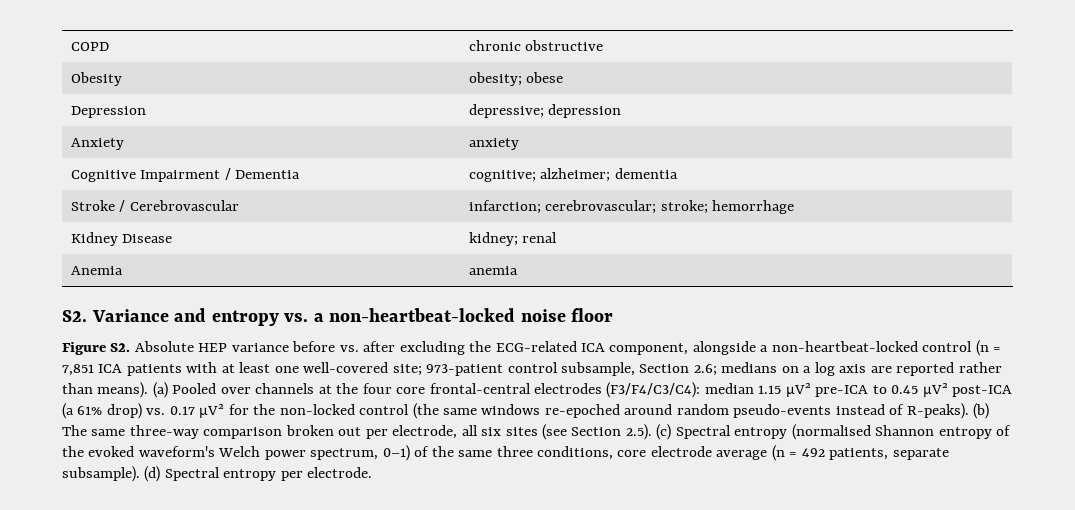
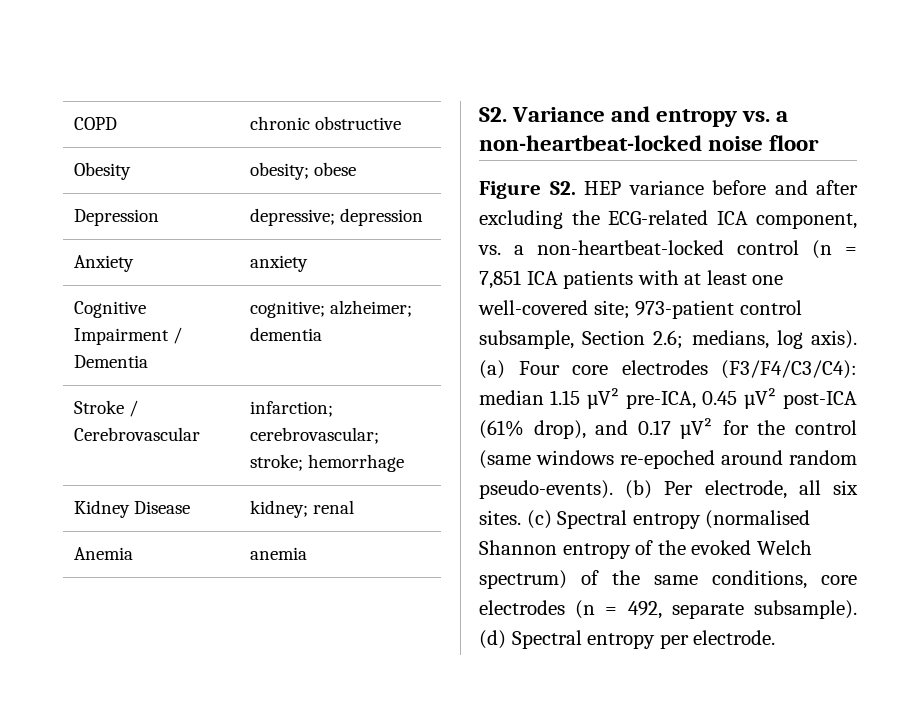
[134,341,194,352] Absolute -> (576, 188) none
[339,345,359,352] vs. -> [774,180,808,195] and
[692,341,756,355] alongside -> [478,245,501,255] vs.
[721,362,1002,376] [62,382,531,398] medians on a log axis are reported rather than means). (a) Pooled over channels at the four core frontal-central -> [691,330,857,349] [479,360,608,379] medians, log axis). (a) Four core
[815,385,887,397] pre-ICA to -> [626,391,696,409] pre-ICA,
[62,403,990,419] [62,424,652,440] (a 61% drop) vs. 0.17 µV² for the non-locked control (the same windows re-epoched around random pseudo-events instead of R-peaks). (b) The same three-way comparison broken out per electrode, all six sites (see Section 2.5). -> [479,418,857,439] [479,450,857,469] [479,480,858,499] [479,510,521,525] (61% drop), and 0.17 µV² for the control (same windows re-epoched around random pseudo-events). (b) Per electrode, all six sites.
[138,445,410,461] waveform's Welch power spectrum, 0–1) -> [756,540,812,555] [479,570,567,589] Welch spectrum)
[496,446,533,457] three -> (698, 580) none
[650,445,889,461] electrode average (n = 492 patients, -> [479,600,662,619] electrodes (n = 492,

